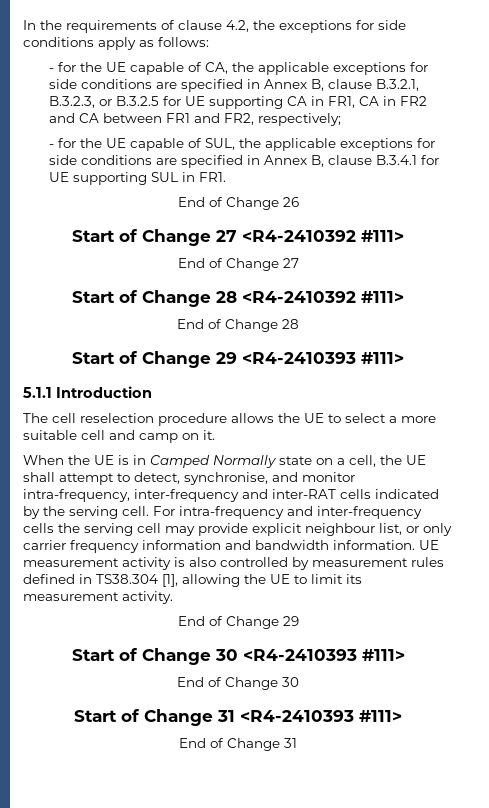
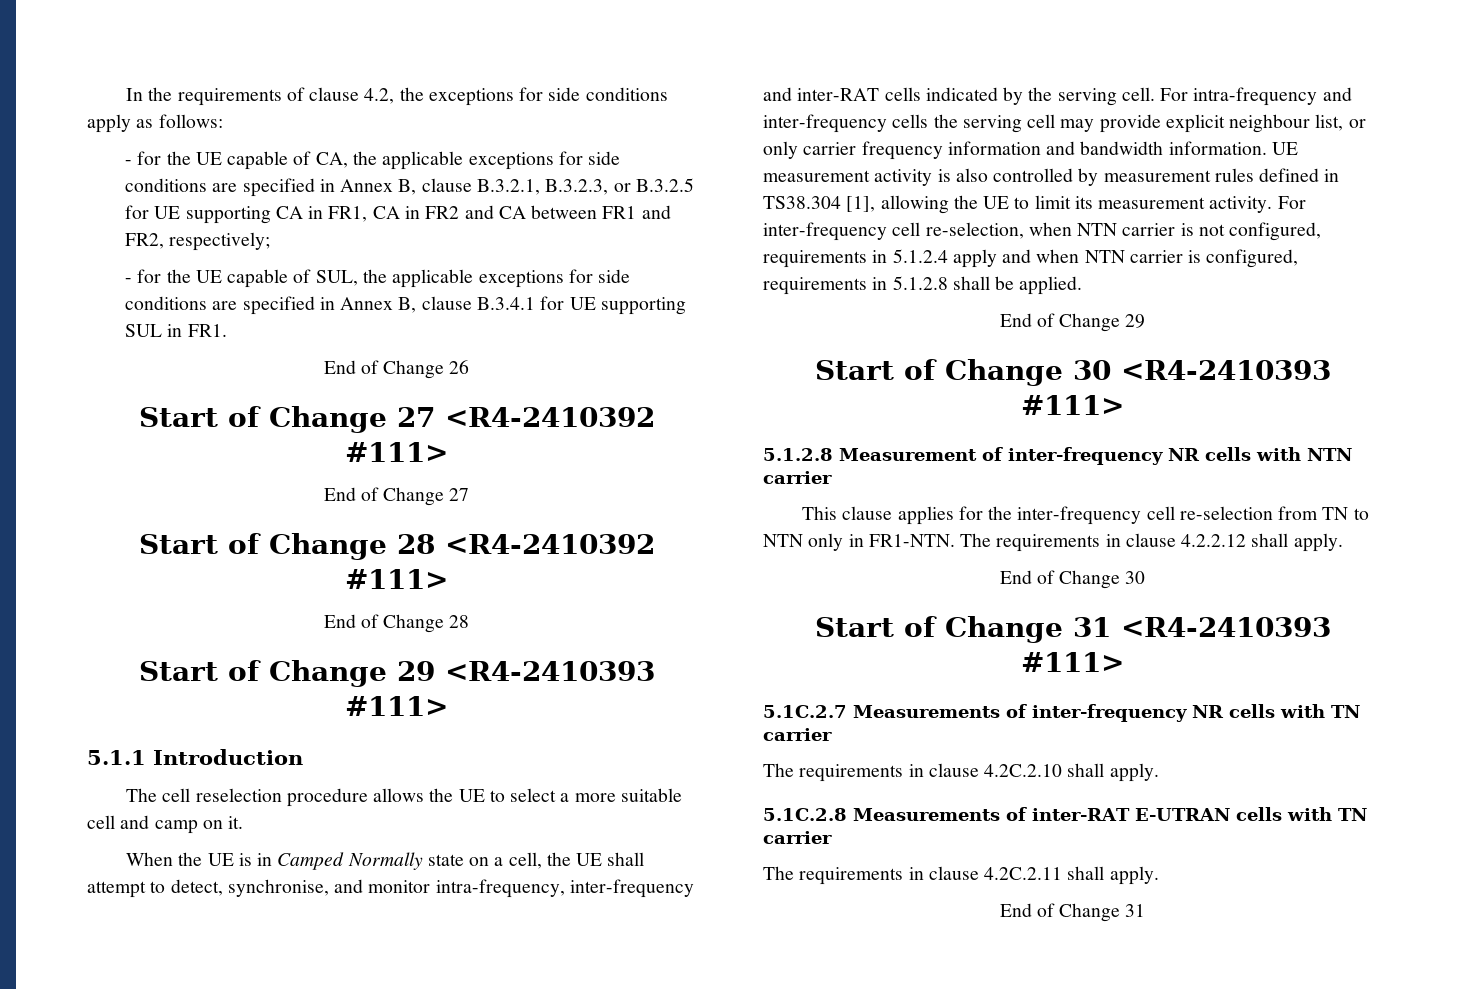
(173, 597) none -> [1277,196,1306,209] [763,222,1322,241] [763,249,1299,268] [763,276,1083,295] For inter-frequency cell re-selection, when NTN carrier is not configured, requirements in 5.1.2.4 apply and when NTN carrier is configured, requirements in 5.1.2.8 shall be applied.
(405, 655) none -> [763,447,1352,465] [763,471,832,484] [802,506,1369,525] [763,533,1343,552] // 5.1.2.8 Measurement of inter-frequency NR cells with NTN carrier // This clause applies for the inter-frequency cell re-selection from TN to NTN only in FR1-NTN. The requirements in clause 4.2.2.12 shall apply.
(402, 716) none -> [763,704,1360,722] [763,728,832,741] [763,763,1159,782] [763,807,1367,821] [763,831,832,844] [763,866,1159,885] // 5.1C.2.7 Measurements of inter-frequency NR cells with TN carrier // The requirements in clause 4.2C.2.10 shall apply. // 5.1C.2.8 Measurements of inter-RAT E-UTRAN cells with TN carrier // The requirements in clause 4.2C.2.11 shall apply.

